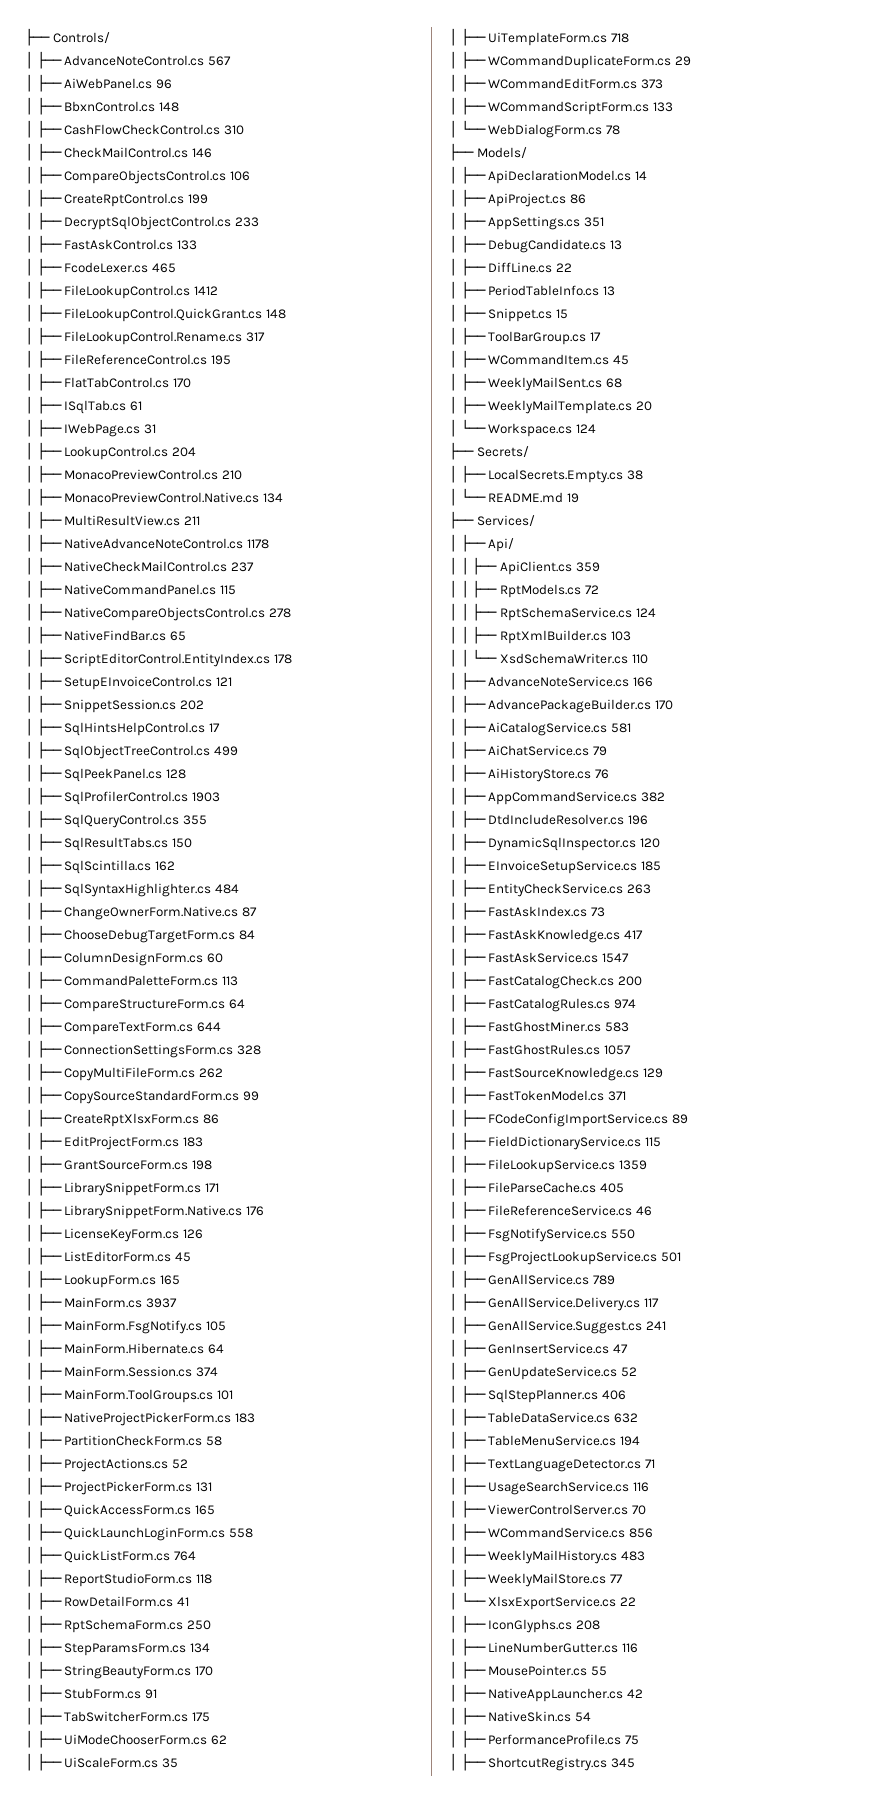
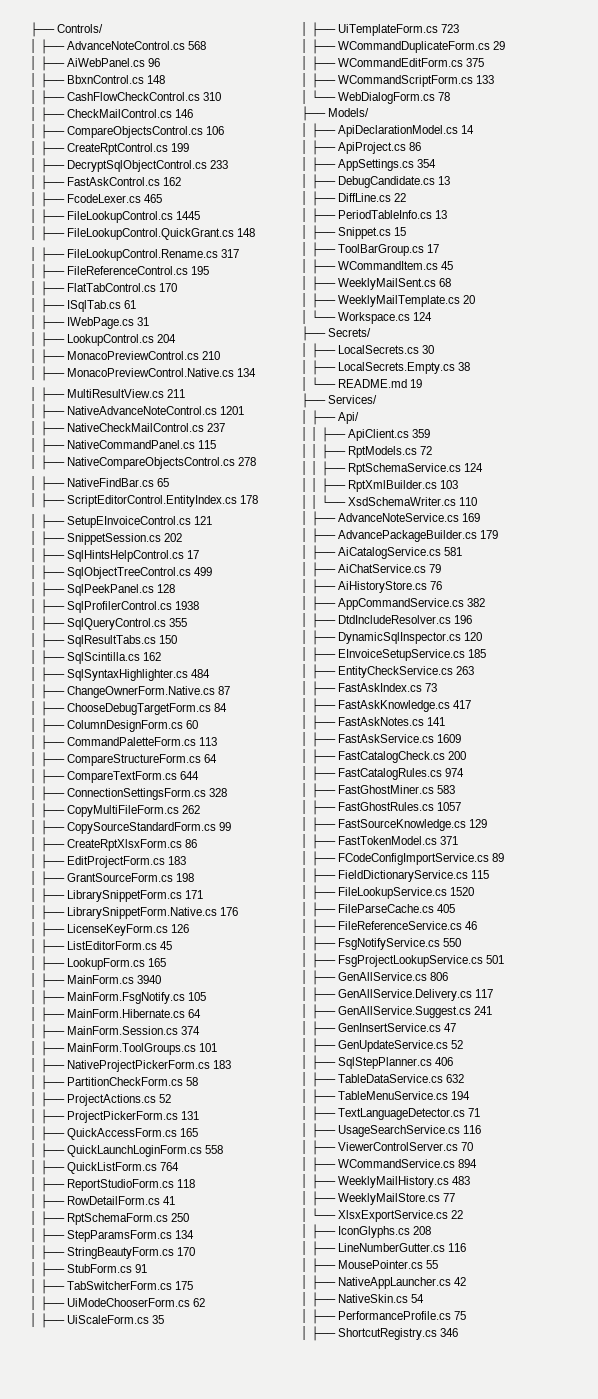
[207,56,231,66] 567 -> [188,41,207,50] 568
[176,240,197,250] 133 -> [163,177,182,186] 162
[193,286,218,295] 1412 -> [176,211,201,220] 1445
[246,539,269,549] 1178 -> [220,406,245,415] 1201
[191,792,220,802] 1903 -> [175,601,200,610] 1938
[145,1298,177,1308] 3937 -> [137,975,162,984] 3940
[610,33,629,43] 718 -> [441,24,460,33] 723
[640,79,663,89] 373 -> [466,58,485,67] 375
[583,217,604,227] 351 -> [417,159,437,168] 354
(529, 451) none -> [301,343,435,358] // │ ├── LocalSecrets.cs 30
[632,677,653,687] 166 -> [462,513,481,522] 169
[654,700,673,710] 170 -> [480,530,499,539] 179
(643, 934) none -> [301,715,446,730] // │ ├── FastAskNotes.cs 141
[601,953,629,963] 1547 -> [437,734,462,743] 1609
[618,1160,647,1170] 1359 -> [450,887,475,896] 1520
[592,1275,615,1285] 789 -> [430,972,449,981] 806
[628,1528,653,1538] 856 -> [458,1159,478,1168] 894
[610,1758,635,1768] 345 -> [440,1328,459,1337] 346

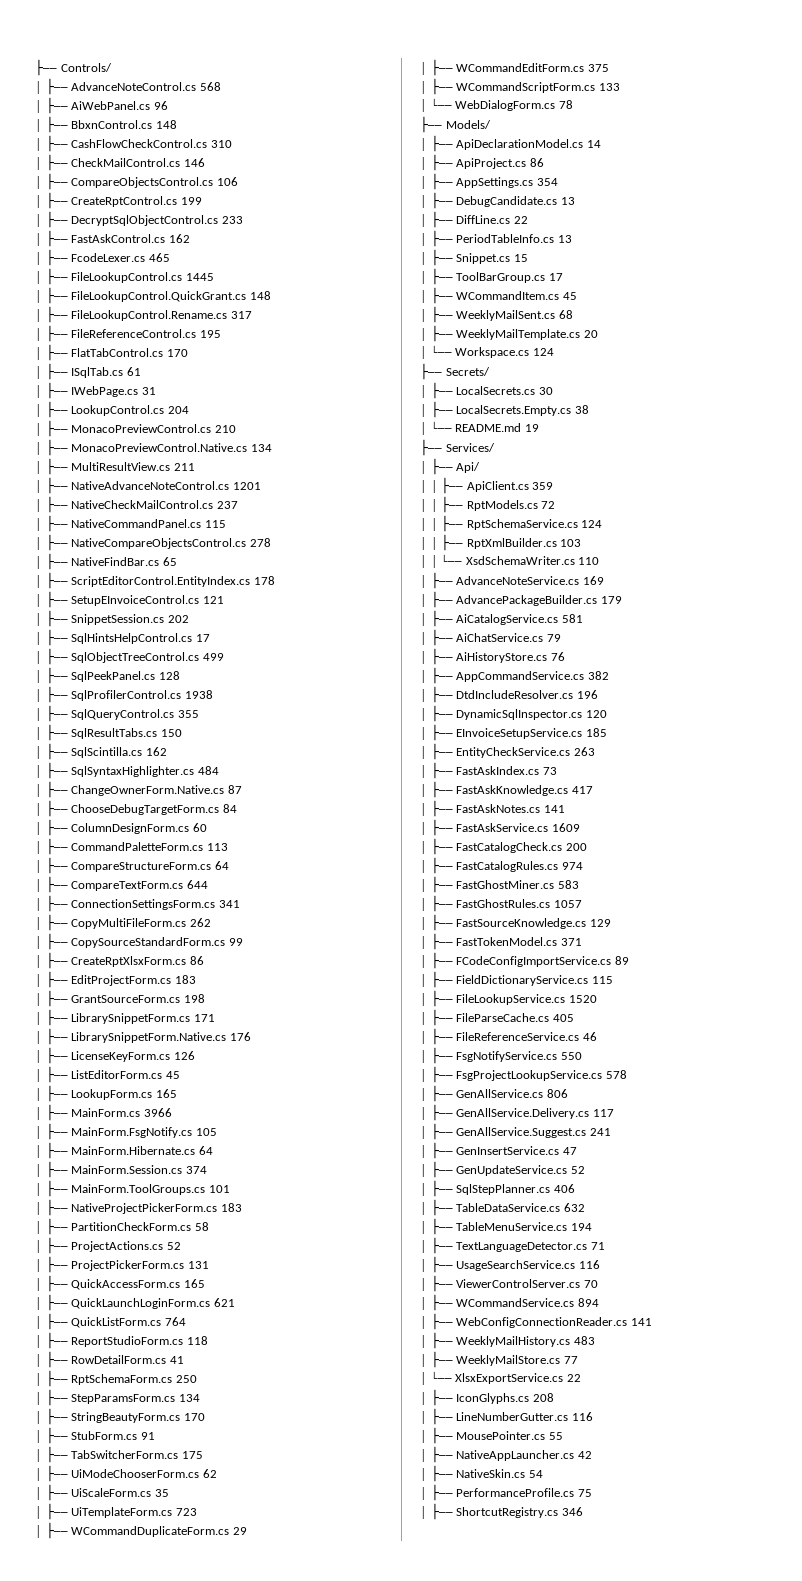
[209,788,228,797] 328 -> [218,900,240,908] 341
[137,975,162,984] 3940 -> [143,1108,172,1117] 3966
[205,1145,224,1154] 558 -> [213,1298,235,1307] 621
[486,955,505,964] 501 -> [605,1070,627,1079] 578
(478, 1163) none -> [420,1313,652,1330] // │ ├── WebConfigConnectionReader.cs 141

